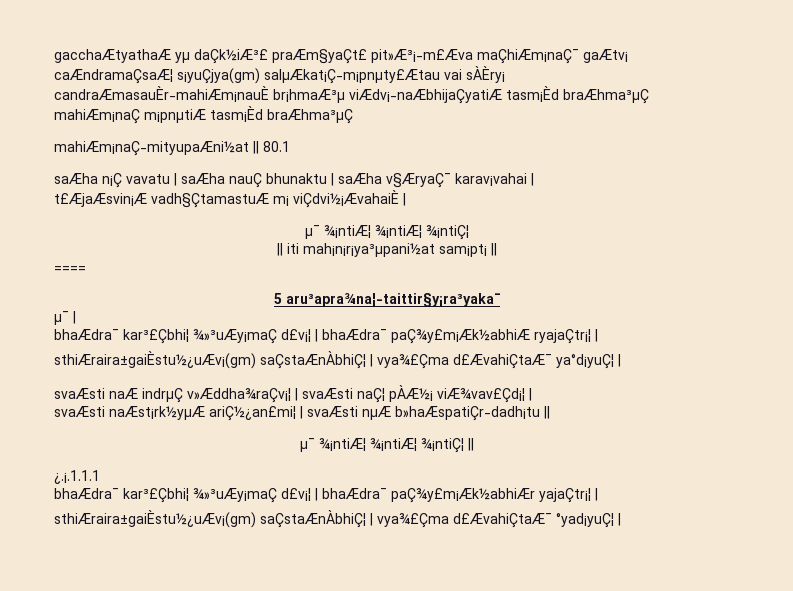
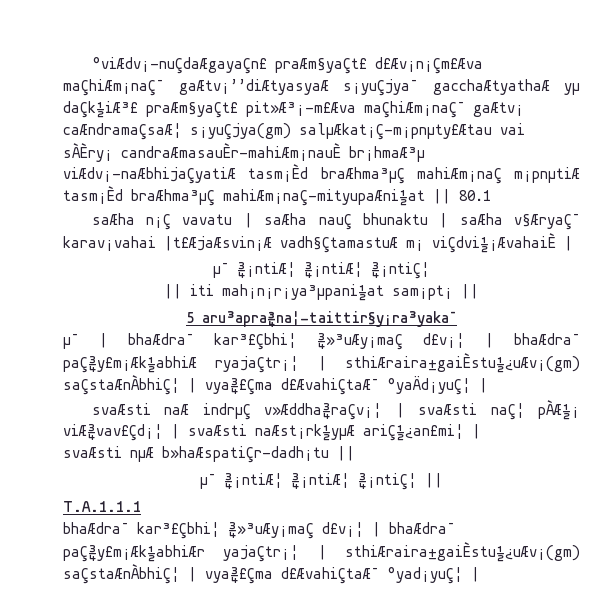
(54, 56) none -> [91,57,483,74] [63,79,418,96] °viÆdv¡-nuÇdaÆgayaÇn£ praÆm§yaÇt£ d£Æv¡n¡Çm£Æva maÇhiÆm¡naÇ¯ gaÆtv¡’’diÆtyasyaÆ s¡yuÇjya¯
(353, 116) // -> (215, 197) none
[531,173,534,186] [54,193,147,207] | // t£ÆjaÆsvin¡Æ -> [164,236,272,251] |t£ÆjaÆsvin¡Æ
[54,266,86,272] // ==== -> (479, 291) none
(76, 317) // -> (108, 340) none
[54,351,614,369] // sthiÆraira±gaiÈstu½¿uÆv¡(gm) saÇstaÆnÀbhiÇ¦ | vya¾£Çma d£ÆvahiÇtaÆ¯ ya°d¡yuÇ¦ -> [345,353,580,373] [63,375,471,395] sthiÆraira±gaiÈstu½¿uÆv¡(gm) saÇstaÆnÀbhiÇ¦ | vya¾£Çma d£ÆvahiÇtaÆ¯ °yaÄd¡yuÇ¦
(532, 394) // -> (180, 431) none
(303, 412) none -> (481, 431) //
[54,470,100,484] ¿.¡.1.1.1 -> [63,501,141,512] T.A.1.1.1
(598, 494) // -> (327, 552) none

